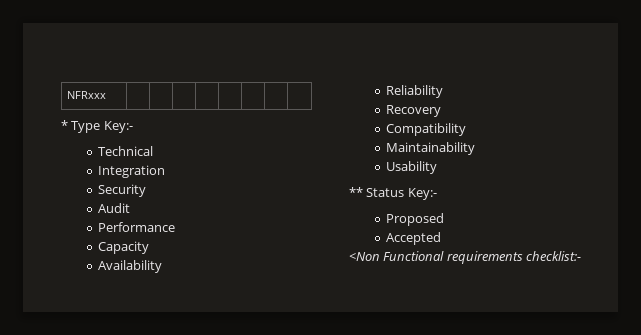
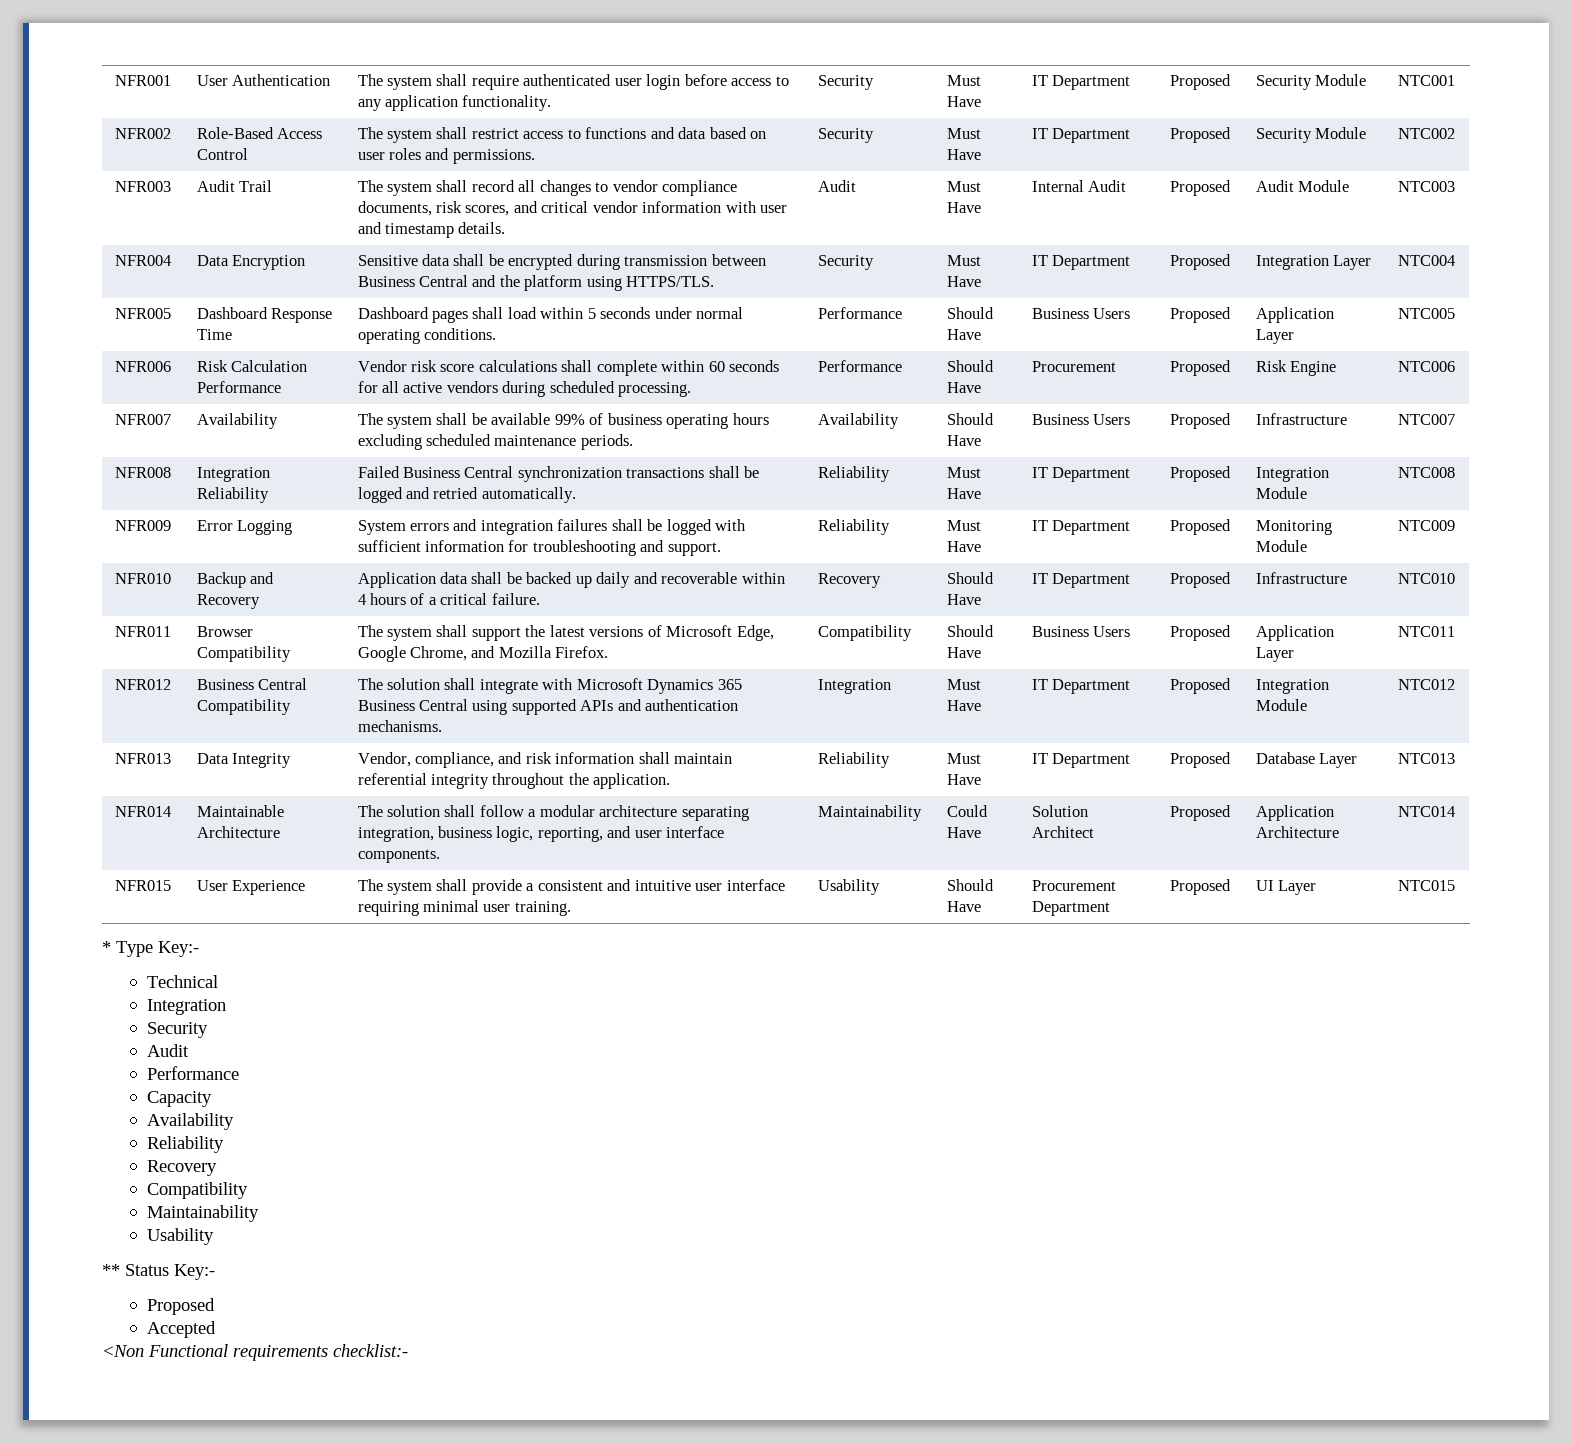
[67,91,107,99] NFRxxx | | | | | | | | -> [114,75,171,86] [196,74,331,86] [357,74,789,90] [357,95,552,111] [817,75,874,90] [946,75,981,86] [946,96,981,107] [1031,75,1131,90] [1169,74,1231,90] [1255,74,1367,90] [1397,75,1455,86] [114,128,171,139] [196,127,323,139] [196,148,248,160] [357,127,767,143] [357,148,535,164] [817,128,874,143] [946,128,981,139] [946,149,981,160] [1031,128,1131,143] [1169,127,1231,143] [1255,127,1367,143] [1397,128,1455,139] [114,181,171,192] [196,180,273,192] [357,180,738,196] [357,201,788,216] [357,222,506,238] [817,180,856,192] [946,181,981,192] [946,202,981,213] [1031,180,1127,192] [1169,180,1231,196] [1255,180,1350,192] [1397,181,1455,192] [114,255,171,266] [196,255,306,270] [357,254,766,270] [357,275,715,291] [817,255,874,270] [946,255,981,266] [946,276,981,287] [1031,255,1131,270] [1169,254,1231,270] [1255,255,1372,270] [1397,255,1455,266] [114,308,171,319] [196,307,333,323] [196,329,232,340] [357,307,744,323] [357,328,497,344] [817,307,902,319] [946,307,994,319] [946,329,981,340] [1031,308,1131,319] [1169,307,1231,323] [1255,307,1334,323] [1255,329,1294,344] [1397,308,1455,319] [114,361,171,372] [196,360,308,372] [196,381,281,393] [357,360,780,376] [357,381,692,397] [817,360,902,372] [946,360,994,372] [946,382,981,393] [1031,361,1116,372] [1169,360,1231,376] [1255,360,1337,376] [1397,361,1455,372] [114,414,171,425] [196,413,278,429] [357,413,769,429] [357,434,633,450] [817,413,899,429] [946,413,994,425] [946,435,981,446] [1031,414,1131,425] [1169,413,1231,429] [1255,413,1347,425] [1397,414,1455,425] [114,467,171,478] [196,467,270,482] [196,487,269,503] [357,466,760,482] [357,487,576,503] [817,466,890,482] [946,467,981,478] [946,488,981,499] [1031,467,1131,482] [1169,466,1231,482] [1255,467,1329,482] [1255,487,1307,499] [1397,467,1455,478] [114,520,171,531] [196,520,293,535] [357,519,747,535] [357,540,721,556] [817,519,890,535] [946,520,981,531] [946,541,981,552] [1031,520,1131,535] [1169,519,1231,535] [1255,520,1332,535] [1255,540,1307,552] [1397,520,1455,531] [114,573,171,584] [196,572,275,588] [196,594,260,609] [357,572,785,588] [357,593,540,605] [817,573,881,588] [946,572,994,584] [946,594,981,605] [1031,573,1131,588] [1169,572,1231,588] [1255,572,1347,584] [1397,573,1455,584] [114,626,171,637] [196,626,253,637] [196,646,291,662] [357,625,774,641] [357,646,609,662] [817,625,912,641] [946,625,994,637] [946,647,981,658] [1031,626,1131,637] [1169,625,1231,641] [1255,625,1334,641] [1255,647,1294,662] [1397,626,1455,637] [114,679,171,690] [196,678,308,690] [196,699,291,715] [357,678,742,694] [357,699,739,715] [357,720,442,732] [817,679,891,694] [946,679,981,690] [946,700,981,711] [1031,679,1131,694] [1169,678,1231,694] [1255,679,1329,694] [1255,699,1307,711] [1397,679,1455,690] [114,753,171,764] [196,753,292,768] [357,752,733,768] [357,773,671,789] [817,752,890,768] [946,753,981,764] [946,774,981,785] [1031,753,1131,768] [1169,752,1231,768] [1255,752,1358,768] [1397,753,1455,764] [114,806,171,817] [196,805,284,817] [196,826,280,838] [357,805,749,821] [357,826,725,842] [357,849,440,863] [817,805,922,821] [946,805,988,817] [946,827,981,838] [1031,805,1088,817] [1031,826,1094,838] [1169,805,1231,821] [1255,805,1334,821] [1255,826,1339,838] [1397,806,1455,817] [114,880,171,891] [196,880,306,895] [357,879,785,895] [357,900,571,916] [817,879,880,895] [946,879,994,891] [946,901,981,912] [1031,880,1116,891] [1031,901,1110,916] [1169,879,1231,895] [1255,880,1317,895] [1397,880,1455,891] NFR001 | User Authentication | The system shall require authenticated user login before access to any application functionality. | Security | Must Have | IT Department | Proposed | Security Module | NTC001 // NFR002 | Role-Based Access Control | The system shall restrict access to functions and data based on user roles and permissions. | Security | Must Have | IT Department | Proposed | Security Module | NTC002 // NFR003 | Audit Trail | The system shall record all changes to vendor compliance documents, risk scores, and critical vendor information with user and timestamp details. | Audit | Must Have | Internal Audit | Proposed | Audit Module | NTC003 // NFR004 | Data Encryption | Sensitive data shall be encrypted during transmission between Business Central and the platform using HTTPS/TLS. | Security | Must Have | IT Department | Proposed | Integration Layer | NTC004 // NFR005 | Dashboard Response Time | Dashboard pages shall load within 5 seconds under normal operating conditions. | Performance | Should Have | Business Users | Proposed | Application Layer | NTC005 // NFR006 | Risk Calculation Performance | Vendor risk score calculations shall complete within 60 seconds for all active vendors during scheduled processing. | Performance | Should Have | Procurement | Proposed | Risk Engine | NTC006 // NFR007 | Availability | The system shall be available 99% of business operating hours excluding scheduled maintenance periods. | Availability | Should Have | Business Users | Proposed | Infrastructure | NTC007 // NFR008 | Integration Reliability | Failed Business Central synchronization transactions shall be logged and retried automatically. | Reliability | Must Have | IT Department | Proposed | Integration Module | NTC008 // NFR009 | Error Logging | System errors and integration failures shall be logged with sufficient information for troubleshooting and support. | Reliability | Must Have | IT Department | Proposed | Monitoring Module | NTC009 // NFR010 | Backup and Recovery | Application data shall be backed up daily and recoverable within 4 hours of a critical failure. | Recovery | Should Have | IT Department | Proposed | Infrastructure | NTC010 // NFR011 | Browser Compatibility | The system shall support the latest versions of Microsoft Edge, Google Chrome, and Mozilla Firefox. | Compatibility | Should Have | Business Users | Proposed | Application Layer | NTC011 // NFR012 | Business Central Compatibility | The solution shall integrate with Microsoft Dynamics 365 Business Central using supported APIs and authentication mechanisms. | Integration | Must Have | IT Department | Proposed | Integration Module | NTC012 // NFR013 | Data Integrity | Vendor, compliance, and risk information shall maintain referential integrity throughout the application. | Reliability | Must Have | IT Department | Proposed | Database Layer | NTC013 // NFR014 | Maintainable Architecture | The solution shall follow a modular architecture separating integration, business logic, reporting, and user interface components. | Maintainability | Could Have | Solution Architect | Proposed | Application Architecture | NTC014 // NFR015 | User Experience | The system shall provide a consistent and intuitive user interface requiring minimal user training. | Usability | Should Have | Procurement Department | Proposed | UI Layer | NTC015

